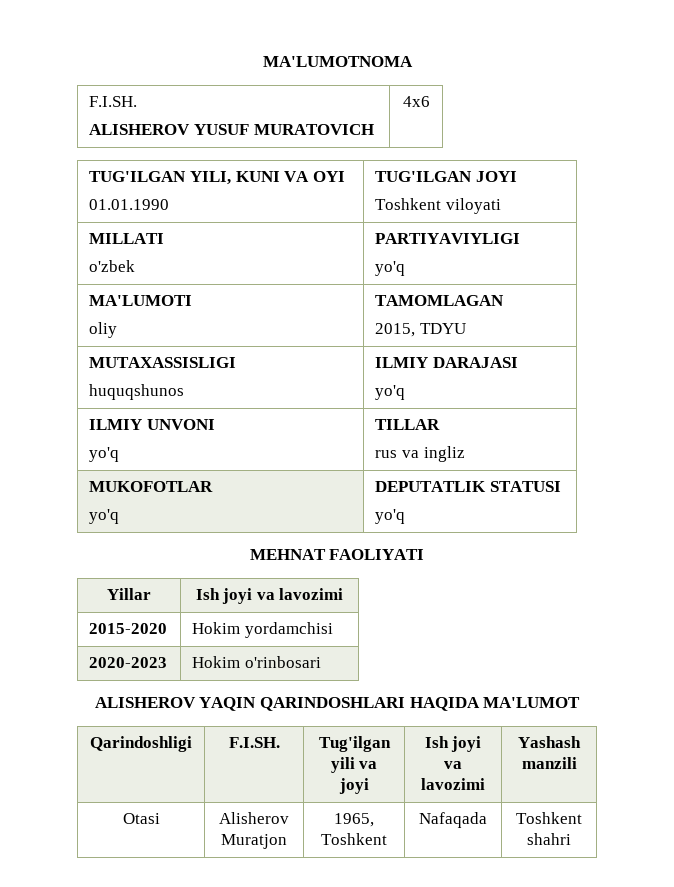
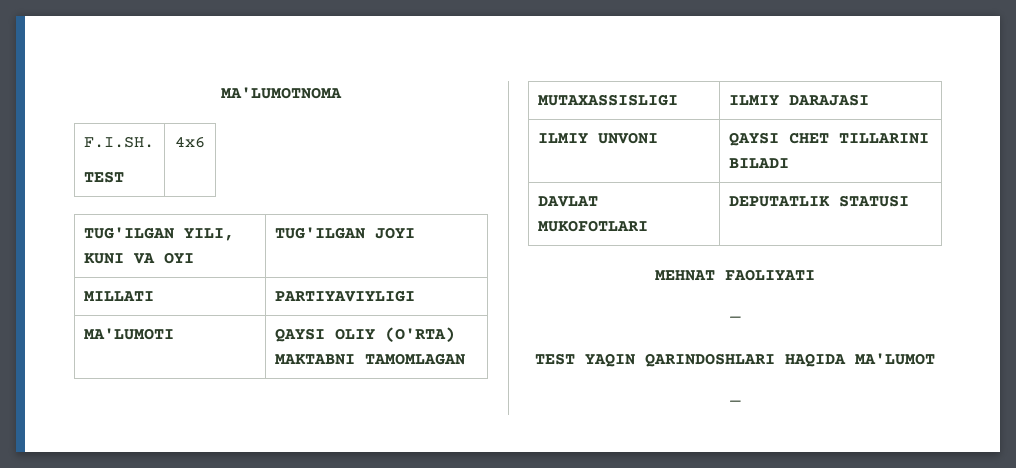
[89,124,374,135] ALISHEROV YUSUF MURATOVICH -> [83,171,124,183] TEST
[89,199,170,210] // 01.01.1990 -> (194, 258) none
[375,198,501,214] // Toshkent viloyati -> (415, 233) none
[89,260,136,272] // o'zbek -> (154, 296) none
[375,261,406,276] // yo'q -> (415, 296) none
[89,322,118,338] // oliy | -> [274,327,455,342] [274,354,355,365] | QAYSI OLIY (O'RTA) MAKTABNI
[375,323,466,337] // 2015, TDYU -> (465, 359) none
[89,384,185,400] // huquqshunos -> (678, 100) none
[375,385,406,400] // yo'q -> (869, 100) none
[89,447,120,462] [375,419,441,430] [375,446,465,462] [89,481,214,492] [89,509,120,524] // yo'q | TILLAR // rus va ingliz // MUKOFOTLAR // yo'q -> [728,132,929,146] [728,158,789,168] [537,196,598,207] [537,220,648,232] | QAYSI CHET TILLARINI BILADI // DAVLAT MUKOFOTLARI
[375,509,406,524] // yo'q -> (909, 201) none
[107,588,151,600] [195,588,344,604] [89,623,168,634] [192,622,333,638] [89,657,168,668] [192,656,321,668] [94,697,581,711] [90,736,192,752] [228,737,280,748] [318,736,391,752] [330,757,378,773] [338,778,369,794] [424,736,482,752] [444,761,462,769] [421,778,485,790] [518,736,581,748] [521,757,577,769] [122,813,160,824] [219,812,289,824] [221,834,287,849] [334,813,374,827] [321,833,387,845] [419,812,487,828] [516,812,582,824] [527,833,571,845] // Yillar | Ish joyi va lavozimi // 2015-2020 | Hokim yordamchisi // 2020-2023 | Hokim o'rinbosari // ALISHEROV YAQIN QARINDOSHLARI HAQIDA MA'LUMOT // Qarindoshligi | F.I.SH. | Tug'ilgan yili va joyi | Ish joyi va lavozimi | Yashash manzili // Otasi | Alisherov Muratjon | 1965, Toshkent | Nafaqada | Toshkent shahri -> [729,316,741,322] [535,353,935,367] [729,400,741,406] // — // TEST YAQIN QARINDOSHLARI HAQIDA MA'LUMOT // —

